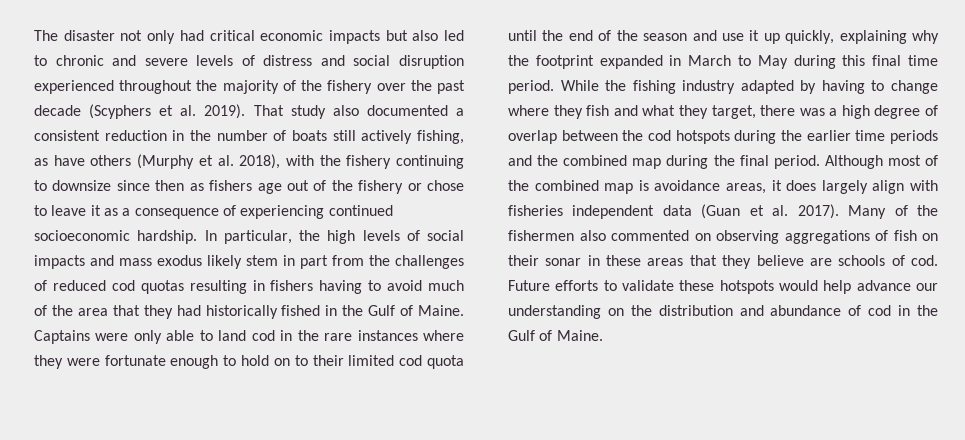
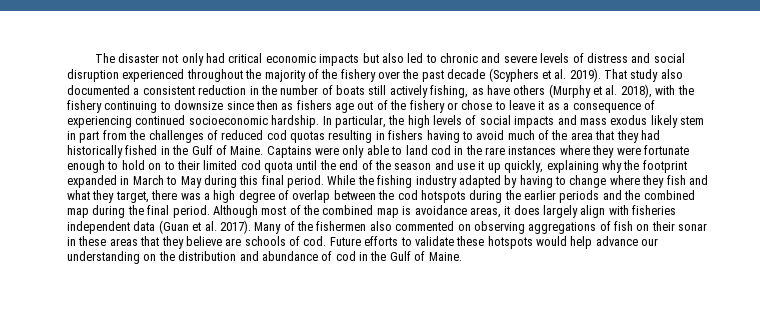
[908,55,939,66] time -> (284, 180) none
[855,130,886,141] time -> (556, 195) none

